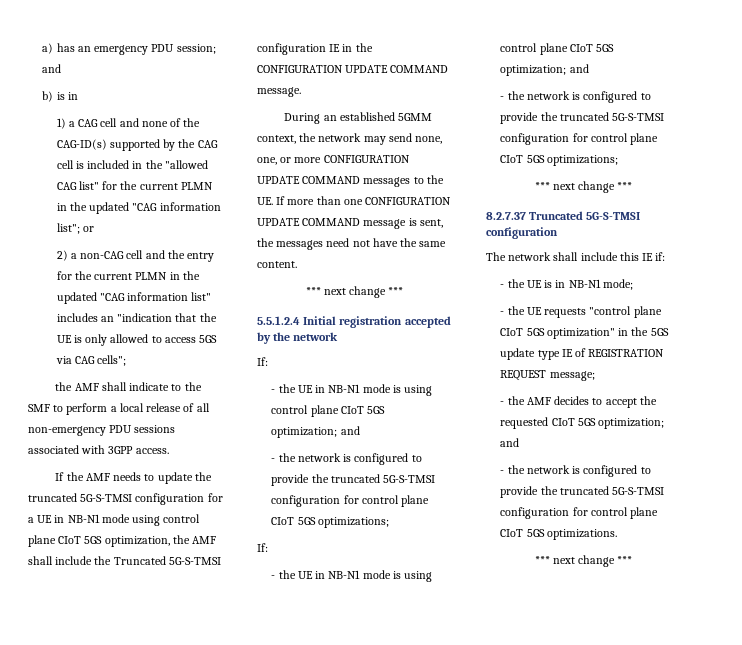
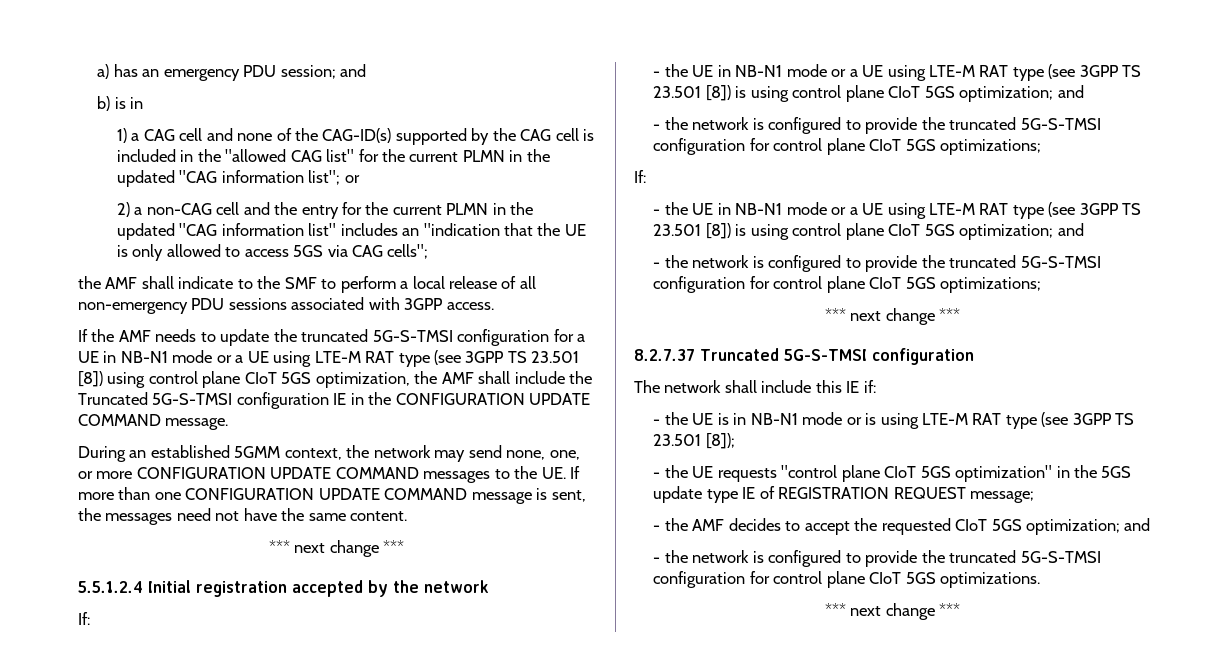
(130, 518) none -> [216,350,580,367] [78,371,103,387] or a UE using LTE-M RAT type (see 3GPP TS 23.501 [8])
(391, 388) none -> [831,64,1142,81] [653,85,731,101] or a UE using LTE-M RAT type (see 3GPP TS 23.501 [8])
(391, 574) none -> [831,202,1142,219] [653,223,731,239] or a UE using LTE-M RAT type (see 3GPP TS 23.501 [8])
[602,279,633,290] mode; -> [802,412,1135,429] [653,433,735,449] mode or is using LTE-M RAT type (see 3GPP TS 23.501 [8]);

